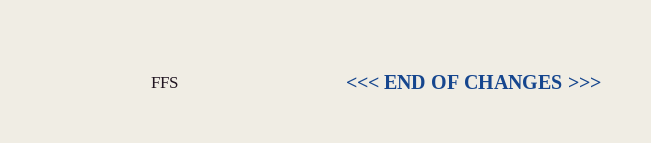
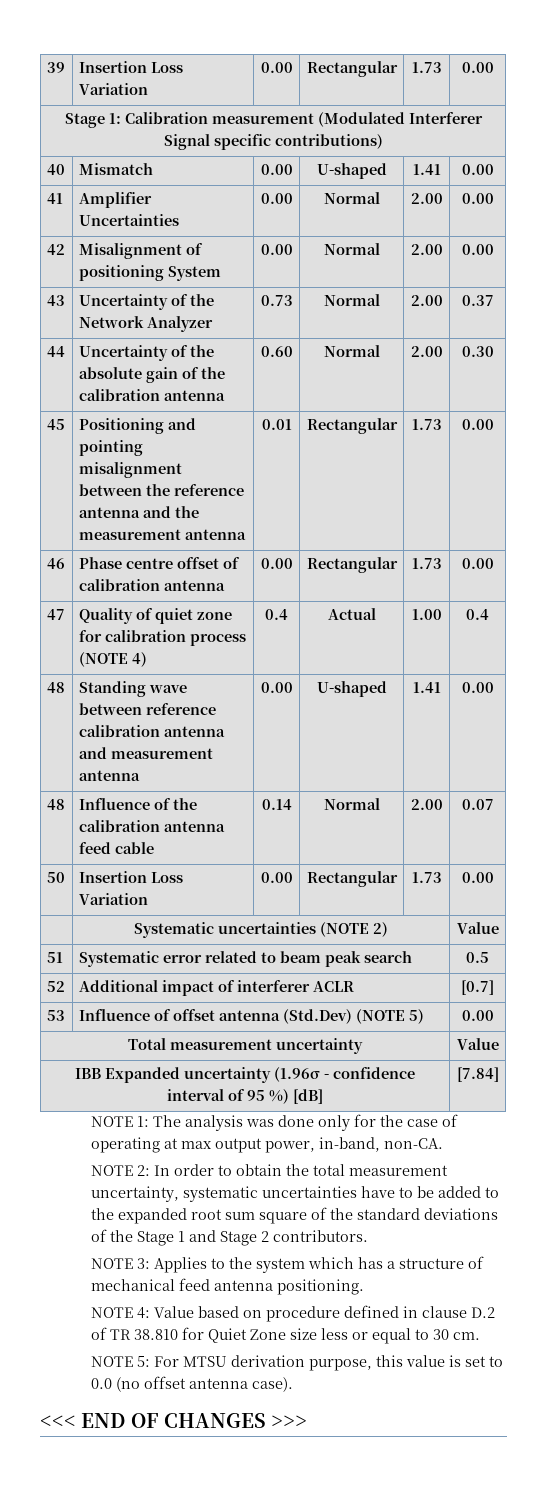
[151,77,178,88] FFS -> [46,62,65,73] [78,61,183,73] [78,83,148,95] [260,62,293,73] [306,61,398,77] [411,62,442,73] [461,62,494,73] [64,112,483,128] [163,134,383,150] [46,164,65,175] [78,163,153,175] [260,164,293,175] [316,163,387,179] [412,164,441,175] [461,164,494,175] [46,193,63,204] [78,192,152,208] [78,214,179,226] [260,193,293,204] [323,192,380,204] [410,193,443,204] [461,193,494,204] [46,244,65,255] [78,243,203,259] [78,265,221,281] [260,244,293,255] [323,243,380,255] [410,244,443,255] [461,244,494,255] [46,295,65,306] [78,294,214,310] [78,316,213,332] [260,295,293,306] [323,294,380,306] [410,295,443,306] [461,295,494,306] [46,346,65,357] [78,345,214,361] [78,367,225,383] [78,389,225,401] [260,346,293,357] [323,345,380,357] [410,346,443,357] [461,346,494,357] [46,419,65,430] [78,418,196,434] [78,440,143,456] [78,462,182,478] [78,484,244,496] [78,506,199,518] [78,529,246,540] [261,419,292,430] [306,418,398,434] [411,419,442,430] [461,419,494,430] [46,558,65,569] [78,557,240,569] [78,579,225,591] [260,558,293,569] [306,557,398,573] [411,558,442,569] [461,558,494,569] [46,609,65,620] [78,608,232,624] [78,630,246,646] [78,652,147,667] [265,609,288,620] [327,608,376,620] [411,609,442,620] [466,609,489,620] [46,682,65,693] [78,681,187,697] [78,703,216,715] [78,725,225,737] [78,747,213,759] [78,770,140,781] [260,682,293,693] [316,681,387,697] [412,682,441,693] [461,682,494,693] [46,799,65,810] [78,798,197,810] [78,820,225,832] [78,842,154,854] [261,799,292,810] [323,798,380,810] [410,799,443,810] [461,799,494,810] [46,872,65,883] [78,871,183,883] [78,893,148,905] [260,872,293,883] [306,871,398,887] [411,872,442,883] [461,872,494,883] [134,922,388,938] [456,922,499,934] [46,952,63,963] [78,951,412,967] [466,952,489,963] [46,981,65,992] [78,980,354,996] [461,980,494,995] [46,1010,65,1021] [78,1009,424,1024] [461,1010,494,1021] [128,1038,363,1054] [456,1038,499,1050] [75,1067,415,1083] [167,1089,323,1104] [456,1067,499,1082] [91,1114,459,1131] [91,1137,444,1153] [91,1164,449,1176] [91,1186,500,1202] [91,1207,499,1224] [91,1229,369,1246] [91,1256,485,1273] [91,1278,365,1295] [91,1305,496,1322] [91,1327,481,1344] [91,1355,504,1371] [91,1376,294,1392] 39 | Insertion Loss Variation | 0.00 | Rectangular | 1.73 | 0.00 // Stage 1: Calibration measurement (Modulated Interferer Signal specific contributions) // 40 | Mismatch | 0.00 | U-shaped | 1.41 | 0.00 // 41 | Amplifier Uncertainties | 0.00 | Normal | 2.00 | 0.00 // 42 | Misalignment of positioning System | 0.00 | Normal | 2.00 | 0.00 // 43 | Uncertainty of the Network Analyzer | 0.73 | Normal | 2.00 | 0.37 // 44 | Uncertainty of the absolute gain of the calibration antenna | 0.60 | Normal | 2.00 | 0.30 // 45 | Positioning and pointing misalignment between the reference antenna and the measurement antenna | 0.01 | Rectangular | 1.73 | 0.00 // 46 | Phase centre offset of calibration antenna | 0.00 | Rectangular | 1.73 | 0.00 // 47 | Quality of quiet zone for calibration process (NOTE 4) | 0.4 | Actual | 1.00 | 0.4 // 48 | Standing wave between reference calibration antenna and measurement antenna | 0.00 | U-shaped | 1.41 | 0.00 // 48 | Influence of the calibration antenna feed cable | 0.14 | Normal | 2.00 | 0.07 // 50 | Insertion Loss Variation | 0.00 | Rectangular | 1.73 | 0.00 // | Systematic uncertainties (NOTE 2) | Value // 51 | Systematic error related to beam peak search | 0.5 // 52 | Additional impact of interferer ACLR | [0.7] // 53 | Influence of offset antenna (Std.Dev) (NOTE 5) | 0.00 // Total measurement uncertainty | Value // IBB Expanded uncertainty (1.96σ - confidence interval of 95 %) [dB] | [7.84] // NOTE 1: The analysis was done only for the case of operating at max output power, in-band, non-CA. // NOTE 2: In order to obtain the total measurement uncertainty, systematic uncertainties have to be added to the expanded root sum square of the standard deviations of the Stage 1 and Stage 2 contributors. // NOTE 3: Applies to the system which has a structure of mechanical feed antenna positioning. // NOTE 4: Value based on procedure defined in clause D.2 of TR 38.810 for Quiet Zone size less or equal to 30 cm. // NOTE 5: For MTSU derivation purpose, this value is set to 0.0 (no offset antenna case).

